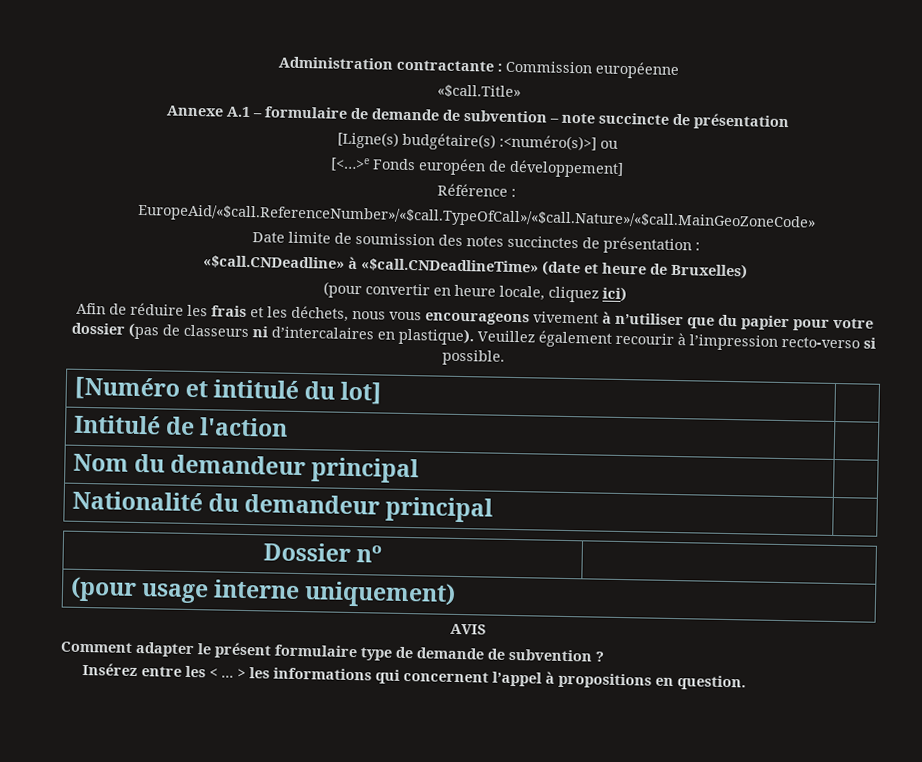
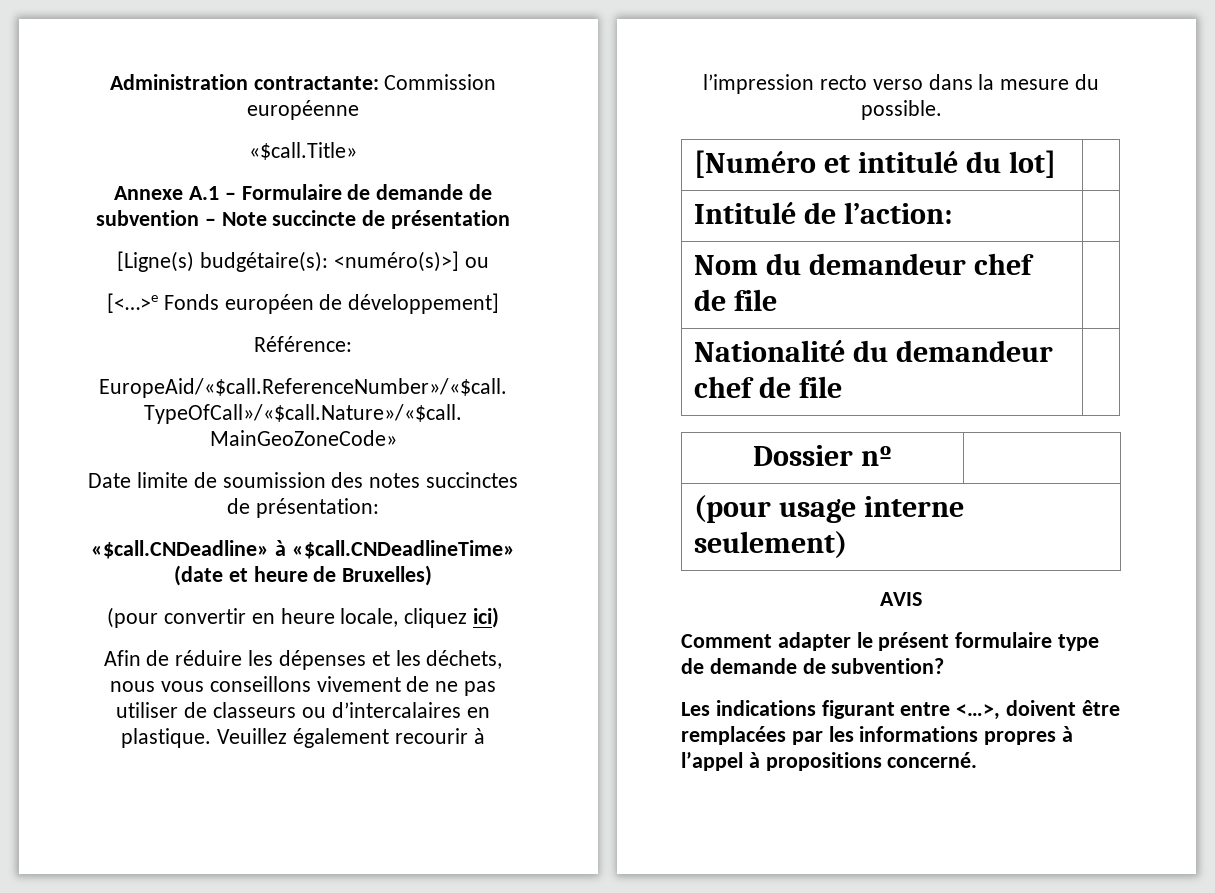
[396,59,502,72] contractante : -> [253,76,379,90] contractante:
[264,106,348,119] formulaire -> [241,184,342,200] Formulaire
[561,112,596,124] note -> [221,212,267,226] Note
[402,132,597,151] budgétaire(s) :<numéro(s)>] -> [200,251,459,272] budgétaire(s): <numéro(s)>]
[437,183,516,197] Référence : -> [254,336,352,352] Référence:
[602,236,700,255] présentation : -> [255,498,379,518] présentation:
[210,305,247,317] frais -> [278,650,366,670] dépenses
[424,311,874,331] [71,322,160,340] encourageons vivement à n’utiliser que du papier pour votre dossier (pas -> [209,676,496,696] [116,702,179,718] conseillons vivement de ne pas utiliser
[252,326,268,338] ni -> [301,707,326,718] ou
[398,327,474,346] plastique). -> [121,728,212,748] plastique.
[781,336,876,349] recto-verso si -> [819,74,1099,90] recto verso dans la mesure du
[199,417,289,437] l'action -> [844,202,953,224] l’action:
[311,457,420,484] principal -> [974,253,1035,275] [694,289,778,311] chef de file
[385,496,494,523] principal -> [694,376,843,398] chef de file
[304,581,457,608] uniquement) -> [694,531,848,558] seulement)
[508,648,604,662] [81,662,489,684] subvention ? // Insérez entre les < ... > les informations qui concernent -> [831,658,945,674] [681,700,1120,720] [681,726,1074,745] subvention? // Les indications figurant entre <…>, doivent être remplacées par les informations propres à
[654,675,746,691] en question. -> [887,752,978,768] concerné.

